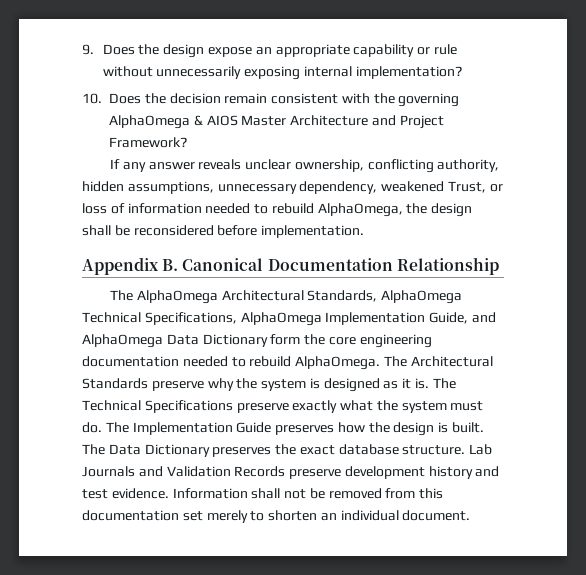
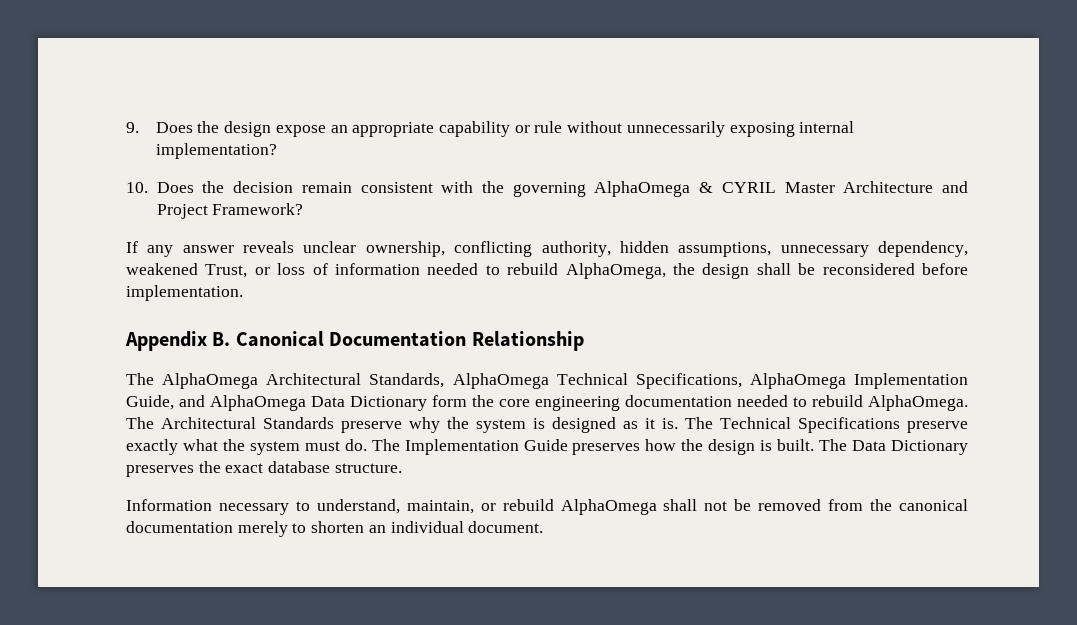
[206,115,238,126] AIOS -> [721,182,776,193] CYRIL
[469,444,493,455] [82,466,500,479] [82,488,248,499] Lab Journals and Validation Records preserve development history and test evidence. Information -> [126,499,657,515] // Information necessary to understand, maintain, or rebuild AlphaOmega
[419,488,444,499] [82,510,203,521] this documentation set -> [870,499,969,511] [126,521,233,533] the canonical documentation

